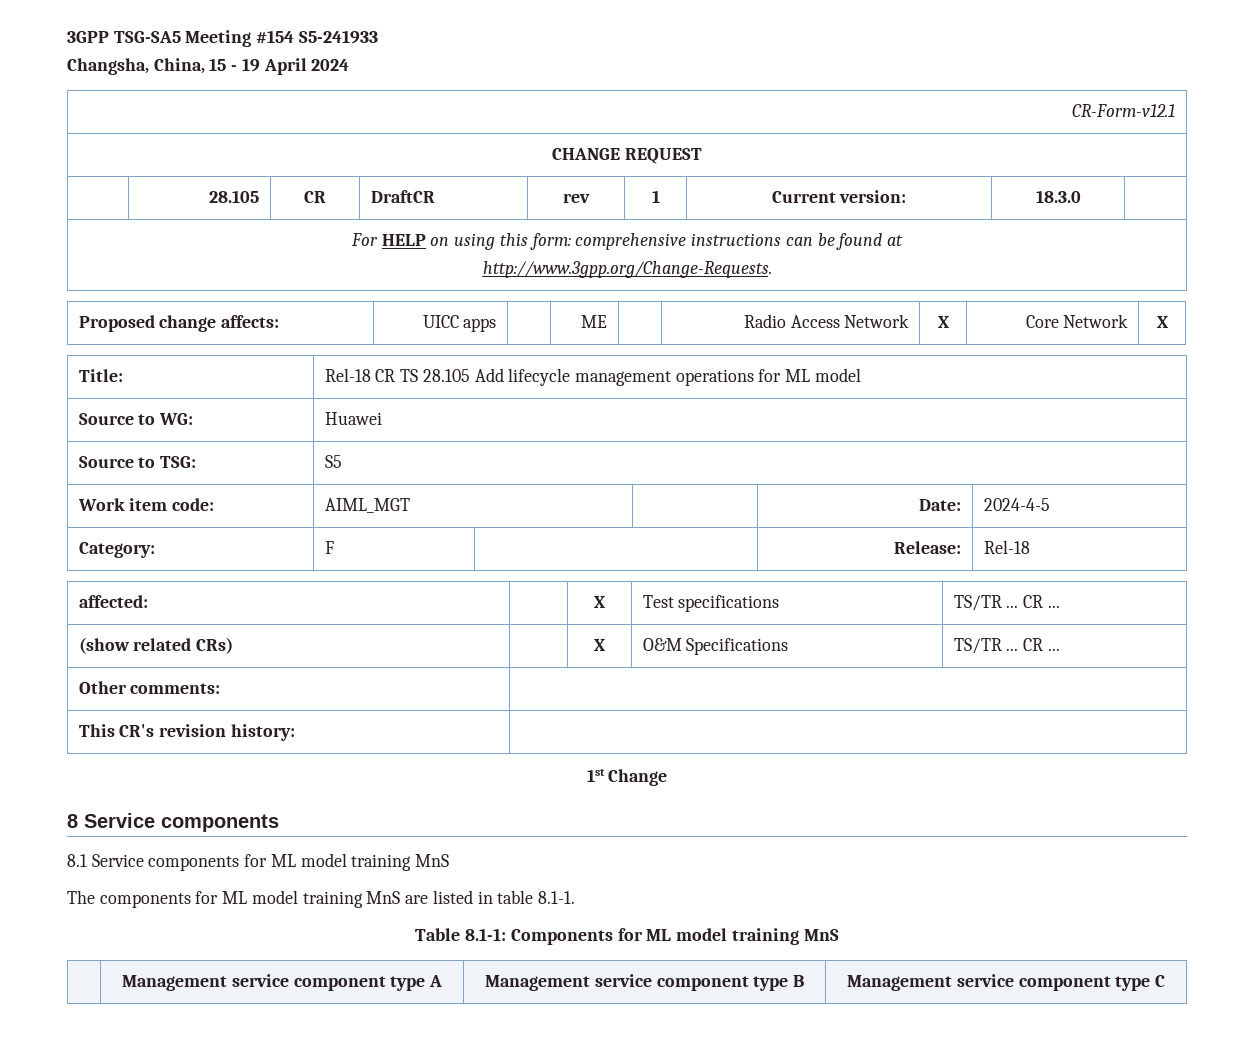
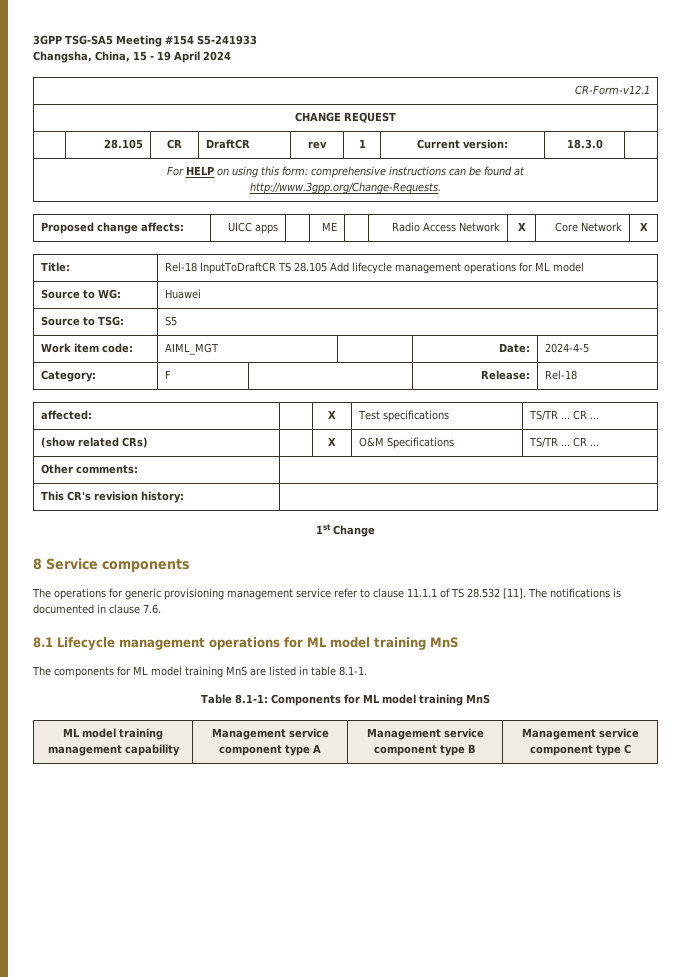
[375,369,396,382] CR -> [200,262,277,274] InputToDraftCR
[67,854,240,871] 8.1 Service components -> [32,588,621,600] [33,604,161,614] [33,637,280,650] The operations for generic provisioning management service refer to clause 11.1.1 of TS 28.532 [11]. The notifications is documented in clause 7.6. // 8.1 Lifecycle management operations
(839, 935) none -> [63,728,163,740] [47,744,180,756] ML model training management capability

